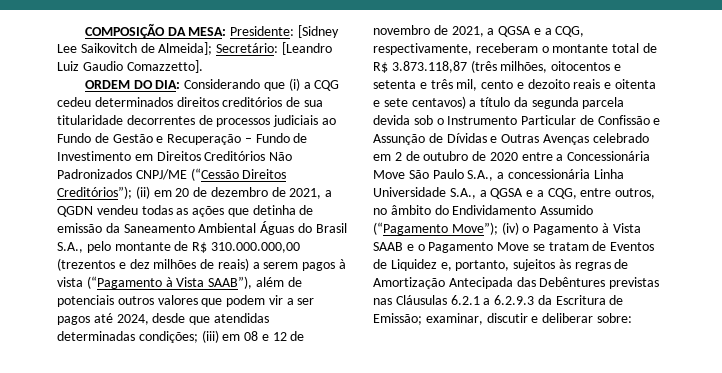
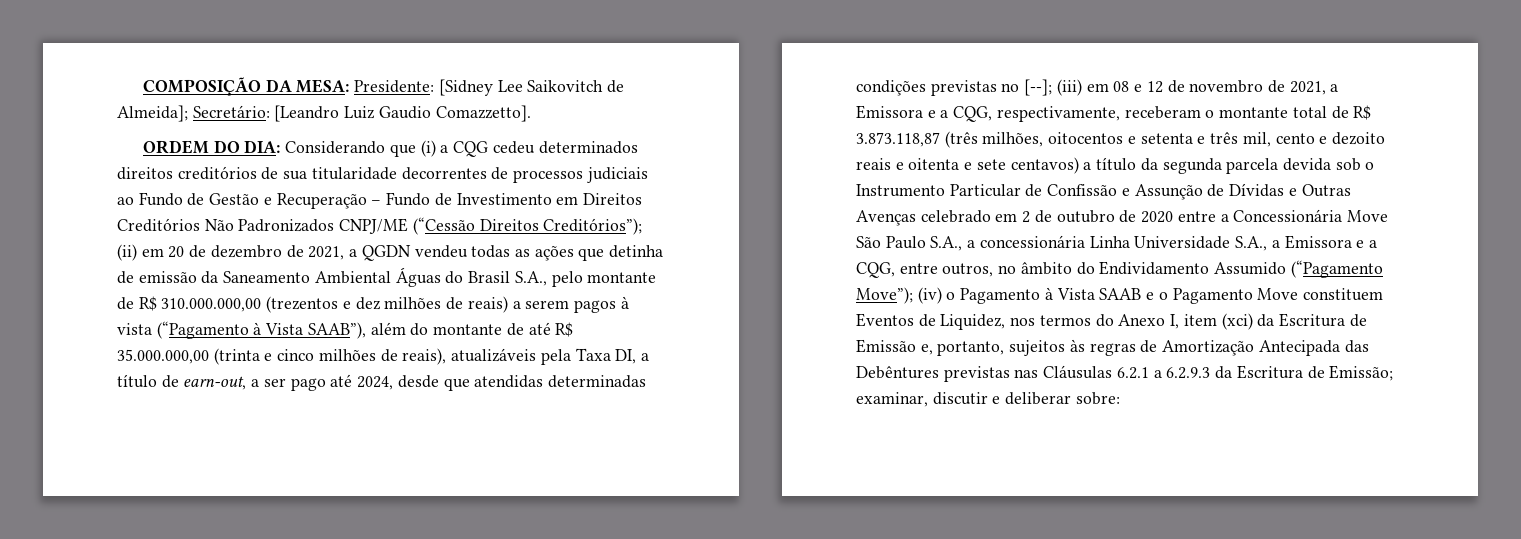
[287,277,302,287] [57,295,283,307] de potenciais outros valores que podem vir -> [410,322,574,337] [117,348,649,365] [117,374,247,390] do montante de até R$ 35.000.000,00 (trinta e cinco milhões de reais), atualizáveis pela Taxa DI, a título de earn-out,
[57,316,90,325] pagos -> [290,378,326,391] pago
[138,331,198,343] condições; -> [856,79,1053,96] condições previstas no [--];
[498,26,532,37] QGSA -> [856,105,923,119] Emissora
[490,188,524,199] QGSA -> [1284,235,1352,249] Emissora
[532,241,655,251] [373,259,437,271] se tratam de Eventos de Liquidez -> [1302,288,1383,301] [856,313,1367,330] [856,339,916,353] constituem Eventos de Liquidez, nos termos do Anexo I, item (xci) da Escritura de Emissão

